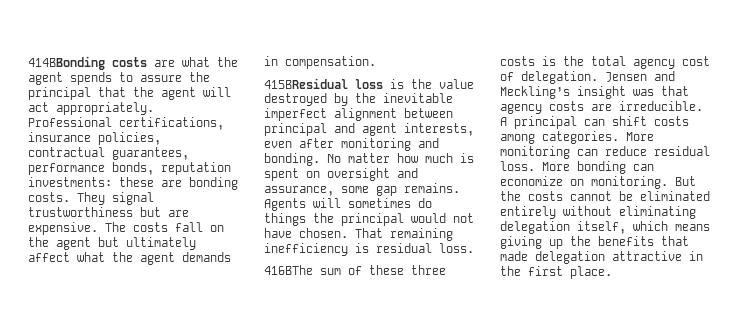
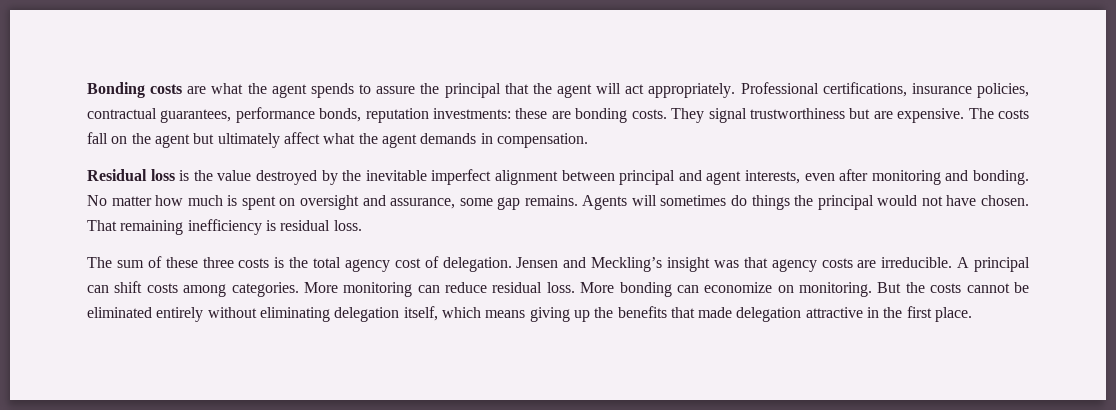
[28,56,105,70] 414BBonding -> [87,82,145,98] Bonding
[264,78,348,89] 415BResidual -> [87,169,147,181] Residual
[264,265,313,275] 416BThe -> [87,257,112,268] The

